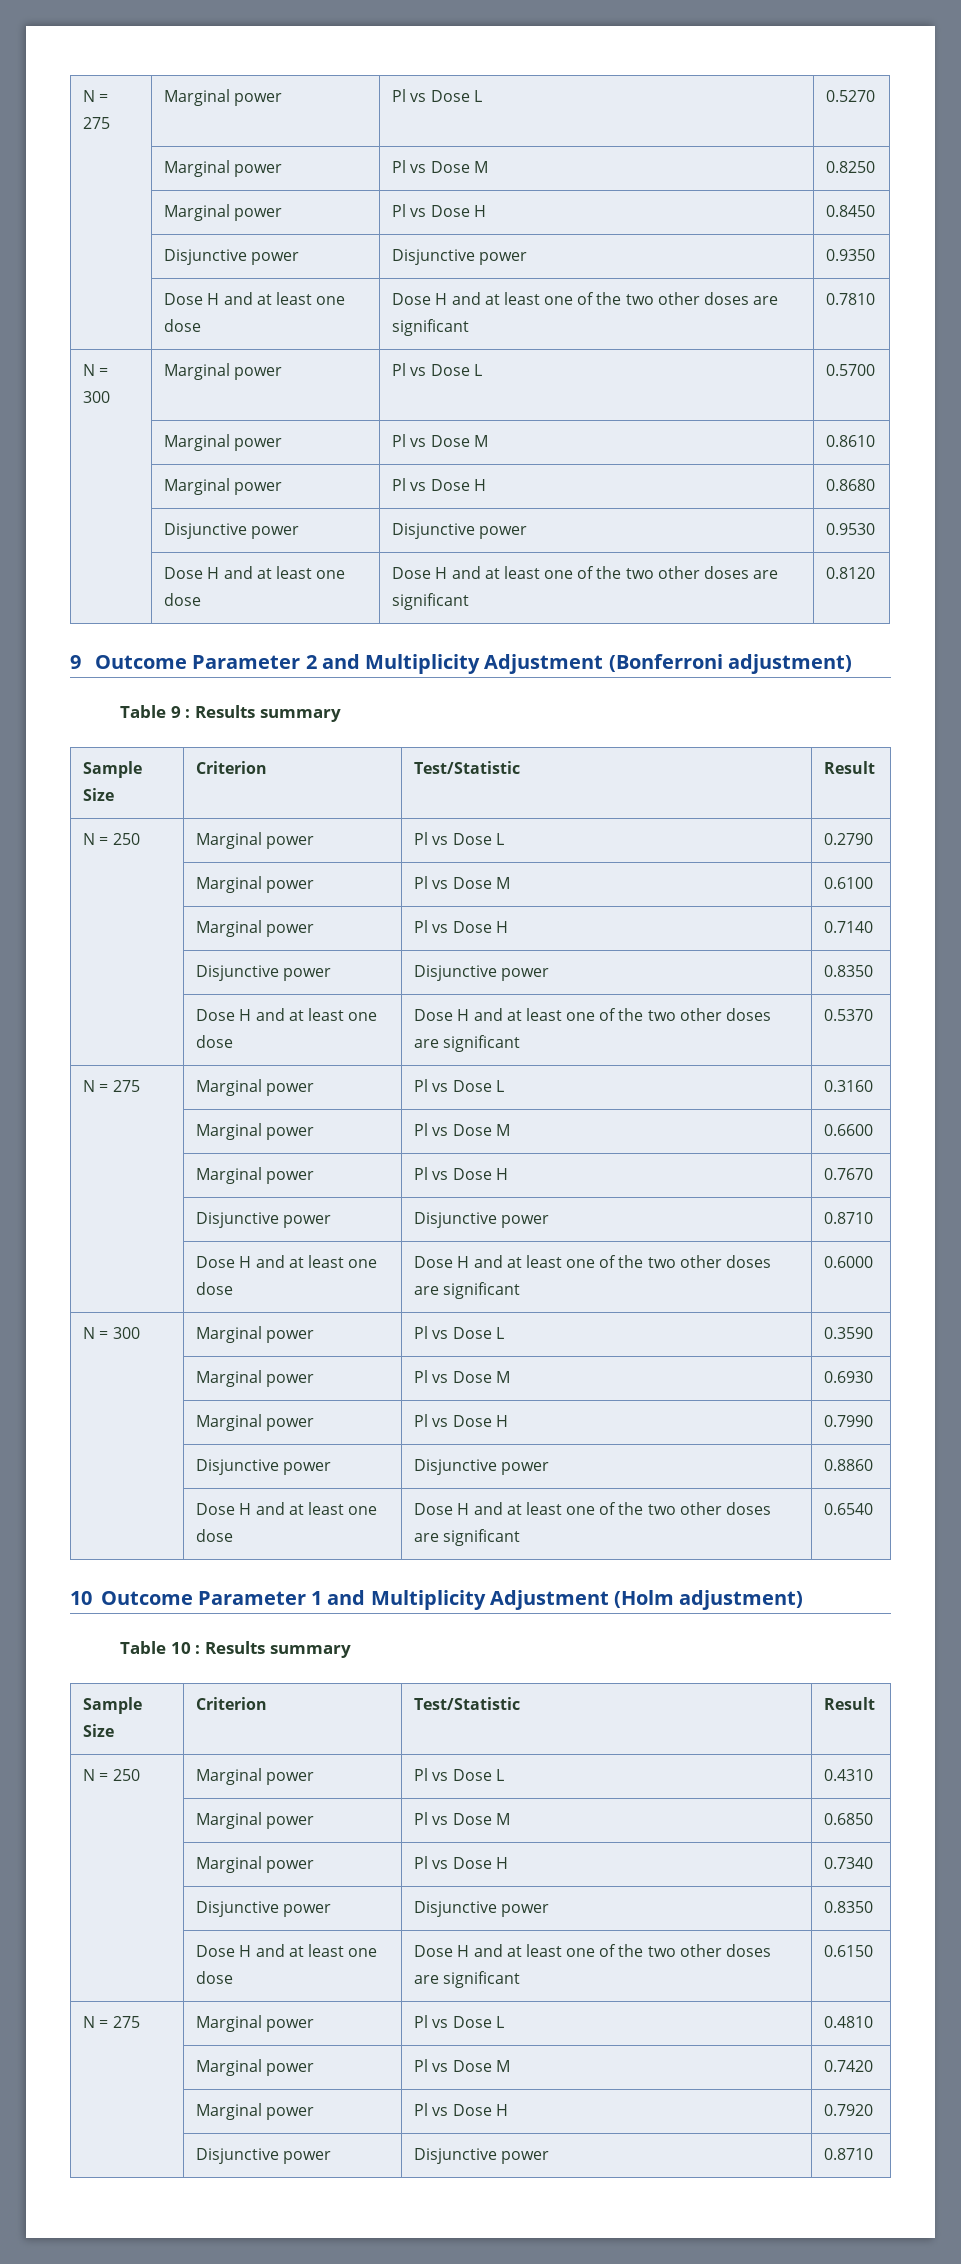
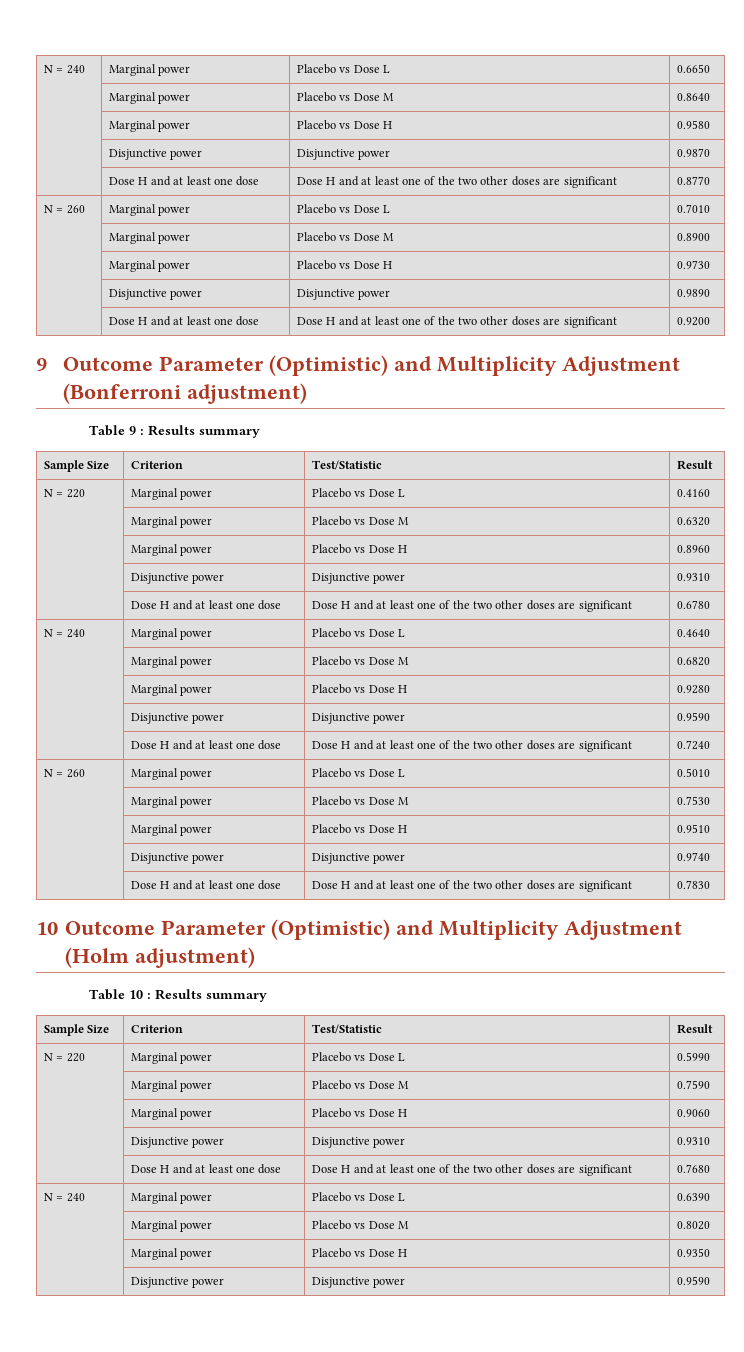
[83,90,109,102] [83,117,111,129] [164,89,283,106] [392,89,482,102] [826,90,876,102] [164,160,283,177] [392,160,488,173] [826,161,876,173] [164,204,283,221] [392,204,486,217] [826,205,876,217] [164,249,300,265] [392,249,528,265] [826,249,876,261] N = 275 | Marginal power | Pl vs Dose L | 0.5270 // | Marginal power | Pl vs Dose M | 0.8250 // | Marginal power | Pl vs Dose H | 0.8450 // | Disjunctive power | Disjunctive power | 0.9350 -> [44,65,85,74] [109,64,191,76] [297,64,391,74] [677,64,711,73] [109,92,191,104] [297,92,395,102] [677,93,711,101] [109,120,191,132] [297,120,393,130] [677,120,711,129] [109,149,203,160] [297,149,391,160] [677,148,711,157] N = 240 | Marginal power | Placebo vs Dose L | 0.6650 // | Marginal power | Placebo vs Dose M | 0.8640 // | Marginal power | Placebo vs Dose H | 0.9580 // | Disjunctive power | Disjunctive power | 0.9870
[826,293,876,305] [83,364,109,376] [83,391,111,403] [164,363,283,380] [392,363,482,376] [826,364,876,376] [164,434,283,451] [392,434,488,447] [826,435,876,447] [164,478,283,495] [392,478,486,491] [826,479,876,491] [164,523,300,539] [392,523,528,539] [826,523,876,535] 0.7810 // N = 300 | Marginal power | Pl vs Dose L | 0.5700 // | Marginal power | Pl vs Dose M | 0.8610 // | Marginal power | Pl vs Dose H | 0.8680 // | Disjunctive power | Disjunctive power | 0.9530 -> [677,176,711,185] [44,205,85,214] [109,204,191,216] [297,204,391,214] [677,204,711,213] [109,232,191,244] [297,232,395,242] [677,233,711,241] [109,260,191,272] [297,260,393,270] [677,260,711,269] [109,289,203,300] [297,289,391,300] [677,289,711,297] 0.8770 // N = 260 | Marginal power | Placebo vs Dose L | 0.7010 // | Marginal power | Placebo vs Dose M | 0.8900 // | Marginal power | Placebo vs Dose H | 0.9730 // | Disjunctive power | Disjunctive power | 0.9890
[826,567,876,579] 0.8120 -> [677,317,711,326] 0.9200
[305,655,317,669] 2 -> [268,355,388,376] (Optimistic)
[112,833,140,845] [196,832,315,849] [414,832,504,845] [824,833,874,845] [196,876,315,893] [414,876,510,889] [824,877,874,889] [196,920,315,937] [414,920,508,933] [824,921,874,933] [196,965,332,981] [414,965,550,981] [824,965,874,977] 250 | Marginal power | Pl vs Dose L | 0.2790 // | Marginal power | Pl vs Dose M | 0.6100 // | Marginal power | Pl vs Dose H | 0.7140 // | Disjunctive power | Disjunctive power | 0.8350 -> [66,489,85,498] [131,488,213,500] [312,488,406,498] [677,489,711,497] [131,516,213,528] [312,516,410,526] [677,517,711,526] [131,544,213,556] [312,544,408,554] [677,545,711,553] [131,573,225,584] [312,573,406,584] [677,573,711,581] 220 | Marginal power | Placebo vs Dose L | 0.4160 // | Marginal power | Placebo vs Dose M | 0.6320 // | Marginal power | Placebo vs Dose H | 0.8960 // | Disjunctive power | Disjunctive power | 0.9310
[824,1009,874,1021] [83,1080,140,1092] [196,1079,315,1096] [414,1079,504,1092] [824,1080,874,1092] [196,1123,315,1140] [414,1123,510,1136] [824,1124,874,1136] [196,1167,315,1184] [414,1167,508,1180] [824,1168,874,1180] [196,1212,332,1228] [414,1212,550,1228] [824,1212,874,1224] 0.5370 // N = 275 | Marginal power | Pl vs Dose L | 0.3160 // | Marginal power | Pl vs Dose M | 0.6600 // | Marginal power | Pl vs Dose H | 0.7670 // | Disjunctive power | Disjunctive power | 0.8710 -> [677,600,711,609] [44,629,85,638] [131,628,213,640] [312,628,406,638] [677,629,711,637] [131,656,213,668] [312,656,410,666] [677,657,711,666] [131,684,213,696] [312,684,408,694] [677,685,711,694] [131,713,225,724] [312,713,406,724] [677,712,711,721] 0.6780 // N = 240 | Marginal power | Placebo vs Dose L | 0.4640 // | Marginal power | Placebo vs Dose M | 0.6820 // | Marginal power | Placebo vs Dose H | 0.9280 // | Disjunctive power | Disjunctive power | 0.9590
[824,1256,874,1268] [83,1327,140,1339] [196,1326,315,1343] [414,1326,504,1339] [824,1327,874,1339] [196,1370,315,1387] [414,1370,510,1383] [824,1371,874,1383] [196,1414,315,1431] [414,1414,508,1427] [824,1415,874,1427] [196,1459,332,1475] [414,1459,550,1475] [824,1459,874,1471] 0.6000 // N = 300 | Marginal power | Pl vs Dose L | 0.3590 // | Marginal power | Pl vs Dose M | 0.6930 // | Marginal power | Pl vs Dose H | 0.7990 // | Disjunctive power | Disjunctive power | 0.8860 -> [677,740,711,750] [44,769,85,778] [131,768,213,780] [312,768,406,778] [677,768,711,777] [131,796,213,808] [312,796,410,806] [677,796,711,805] [131,824,213,836] [312,824,408,834] [677,824,711,833] [131,853,225,864] [312,853,406,864] [677,852,711,861] 0.7240 // N = 260 | Marginal power | Placebo vs Dose L | 0.5010 // | Marginal power | Placebo vs Dose M | 0.7530 // | Marginal power | Placebo vs Dose H | 0.9510 // | Disjunctive power | Disjunctive power | 0.9740
[824,1503,874,1515] 0.6540 -> [677,880,711,889] 0.7830
[311,1591,323,1605] 1 -> [271,919,390,940] (Optimistic)
[112,1769,140,1781] [196,1768,315,1785] [414,1768,504,1781] [824,1769,874,1781] [196,1812,315,1829] [414,1812,510,1825] [824,1813,874,1825] [196,1856,315,1873] [414,1856,508,1869] [824,1857,874,1869] [196,1901,332,1917] [414,1901,550,1917] [824,1901,874,1913] 250 | Marginal power | Pl vs Dose L | 0.4310 // | Marginal power | Pl vs Dose M | 0.6850 // | Marginal power | Pl vs Dose H | 0.7340 // | Disjunctive power | Disjunctive power | 0.8350 -> [66,1053,85,1062] [131,1052,213,1064] [312,1052,406,1062] [677,1052,711,1061] [131,1080,213,1092] [312,1080,410,1090] [677,1080,711,1089] [131,1108,213,1120] [312,1108,408,1118] [677,1109,711,1117] [131,1137,225,1148] [312,1137,406,1148] [677,1137,711,1145] 220 | Marginal power | Placebo vs Dose L | 0.5990 // | Marginal power | Placebo vs Dose M | 0.7590 // | Marginal power | Placebo vs Dose H | 0.9060 // | Disjunctive power | Disjunctive power | 0.9310
[824,1945,874,1957] [83,2016,140,2028] [196,2015,315,2032] [414,2015,504,2028] [824,2016,874,2028] [196,2059,315,2076] [414,2059,510,2072] [824,2060,874,2072] [196,2103,315,2120] [414,2103,508,2116] [824,2104,874,2116] [196,2148,332,2164] [414,2148,550,2164] [824,2148,874,2160] 0.6150 // N = 275 | Marginal power | Pl vs Dose L | 0.4810 // | Marginal power | Pl vs Dose M | 0.7420 // | Marginal power | Pl vs Dose H | 0.7920 // | Disjunctive power | Disjunctive power | 0.8710 -> [677,1164,711,1173] [44,1193,85,1202] [131,1192,213,1204] [312,1192,406,1202] [677,1193,711,1201] [131,1220,213,1232] [312,1220,410,1230] [677,1221,711,1230] [131,1248,213,1260] [312,1248,408,1258] [677,1248,711,1257] [131,1277,225,1288] [312,1277,406,1288] [677,1276,711,1285] 0.7680 // N = 240 | Marginal power | Placebo vs Dose L | 0.6390 // | Marginal power | Placebo vs Dose M | 0.8020 // | Marginal power | Placebo vs Dose H | 0.9350 // | Disjunctive power | Disjunctive power | 0.9590

